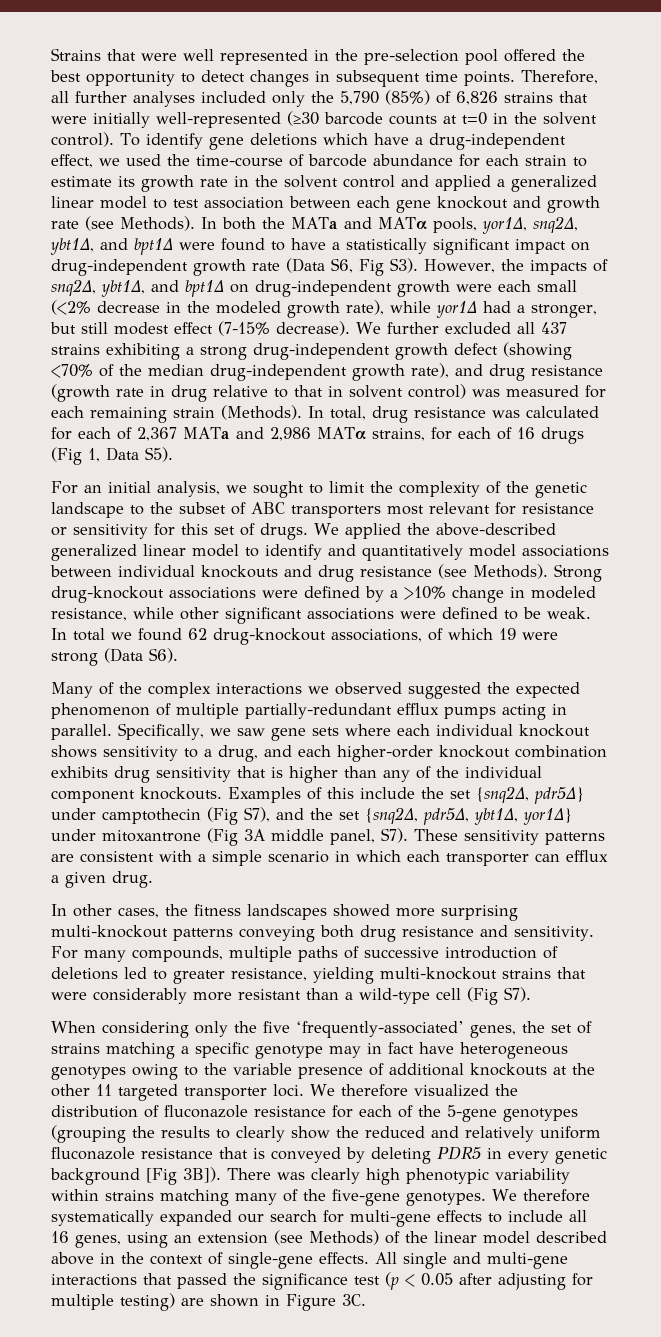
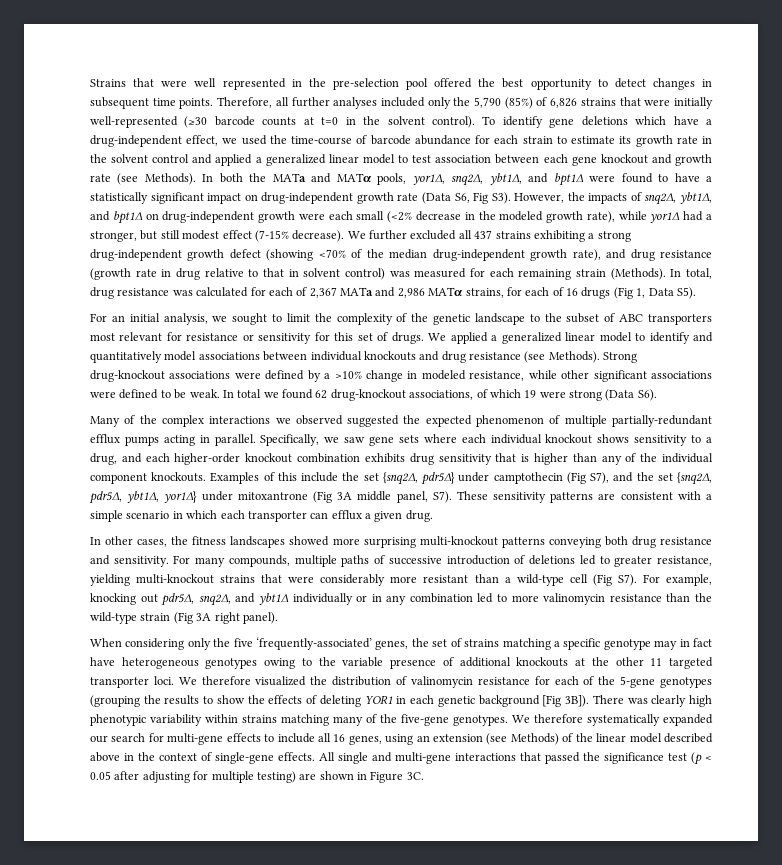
[406,523,556,536] the above-described -> [491,335,498,341] a
(531, 994) none -> [642,574,713,586] [90,593,712,606] [90,612,278,624] For example, knocking out pdr5∆, snq2∆, and ybt1∆ individually or in any combination led to more valinomycin resistance than the wild-type strain (Fig 3A right panel).
[164,1105,248,1118] fluconazole -> [410,676,473,688] valinomycin
[236,1126,285,1142] clearly -> (214, 700) none
[365,1126,601,1142] [51,1146,549,1164] reduced and relatively uniform fluconazole resistance that is conveyed by deleting PDR5 in every -> [268,695,435,707] effects of deleting YOR1 in each

